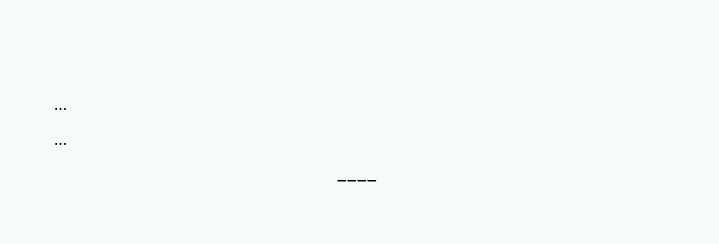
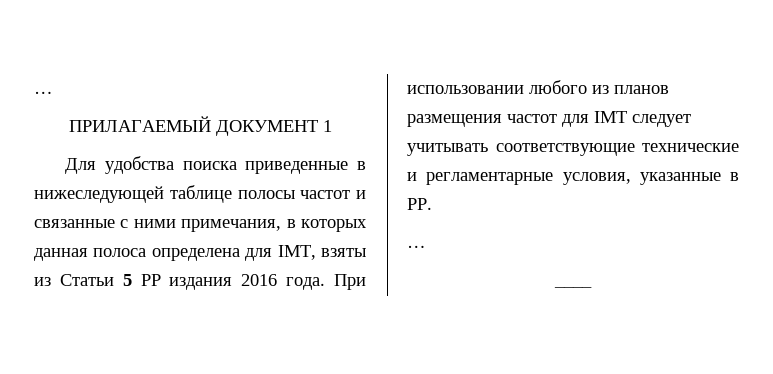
[54,107,67,110] … -> [34,91,53,94] [68,116,332,136] [65,156,366,174] [34,185,366,203] [34,219,367,232] [34,245,366,261] [34,274,366,290] [407,80,669,94] [407,111,691,127] [407,143,739,156] [407,172,739,185] [407,198,432,210] … // ПРИЛАГАЕМЫЙ ДОКУМЕНТ 1 // Для удобства поиска приведенные в нижеследующей таблице полосы частот и связанные с ними примечания, в которых данная полоса определена для IMT, взяты из Статьи 5 РР издания 2016 года. При использовании любого из планов размещения частот для IMT следует учитывать соответствующие технические и регламентарные условия, указанные в РР.

